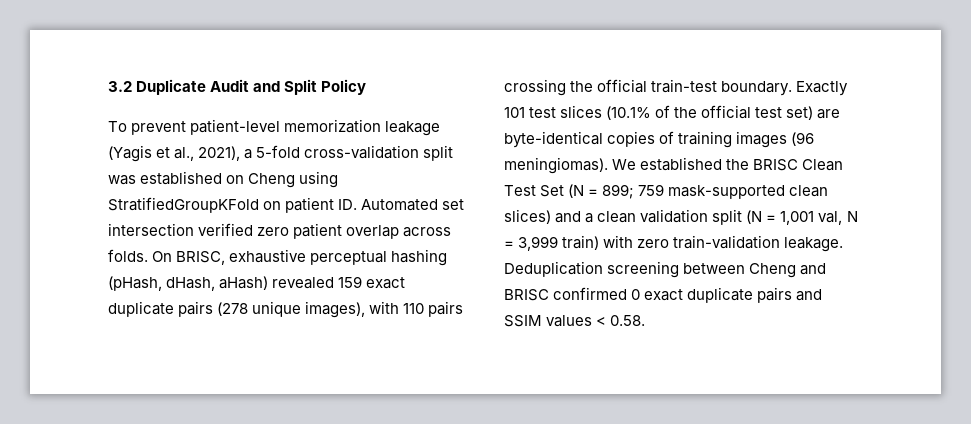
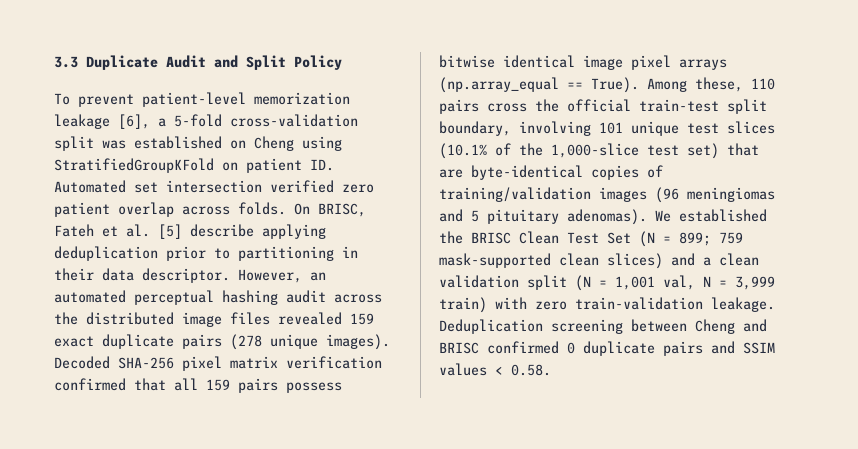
[108,81,132,92] 3.2 -> [54,56,78,68] 3.3
[108,145,241,162] (Yagis et al., 2021), -> [118,114,150,129] [6],
[229,249,448,266] [108,276,269,291] exhaustive perceptual hashing (pHash, dHash, aHash) -> [54,224,326,239] [54,246,358,261] [54,268,326,283] [54,290,382,305] [54,312,270,327] Fateh et al. [5] describe applying deduplication prior to partitioning in their data descriptor. However, an automated perceptual hashing audit across the distributed image files
[305,301,400,318] images), with -> [326,334,390,350] [54,356,382,371] [54,378,342,393] [439,55,727,70] [439,77,743,93] images). Decoded SHA-256 pixel matrix verification confirmed that all 159 pairs possess bitwise identical image pixel arrays (np.array_equal == True). Among these,
[504,79,566,96] crossing -> [487,103,527,112] cross
[721,81,849,96] [504,107,525,118] boundary. Exactly 101 -> [727,99,767,114] [439,121,679,136] split boundary, involving 101 unique
[701,105,752,119] official -> [551,143,639,158] 1,000-slice
(814, 113) none -> [727,143,759,156] that
[678,131,733,148] training -> [439,187,591,202] training/validation
[504,157,608,174] meningiomas). -> [687,187,775,202] [439,209,647,225] meningiomas and 5 pituitary adenomas).
[644,289,684,301] exact -> (575, 348) none

